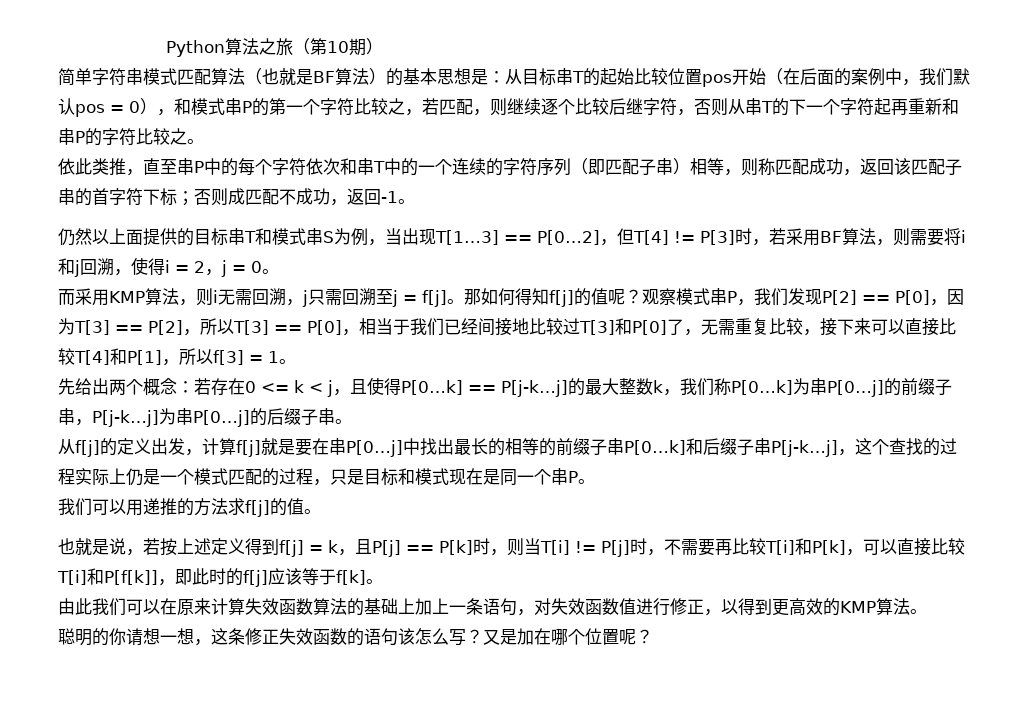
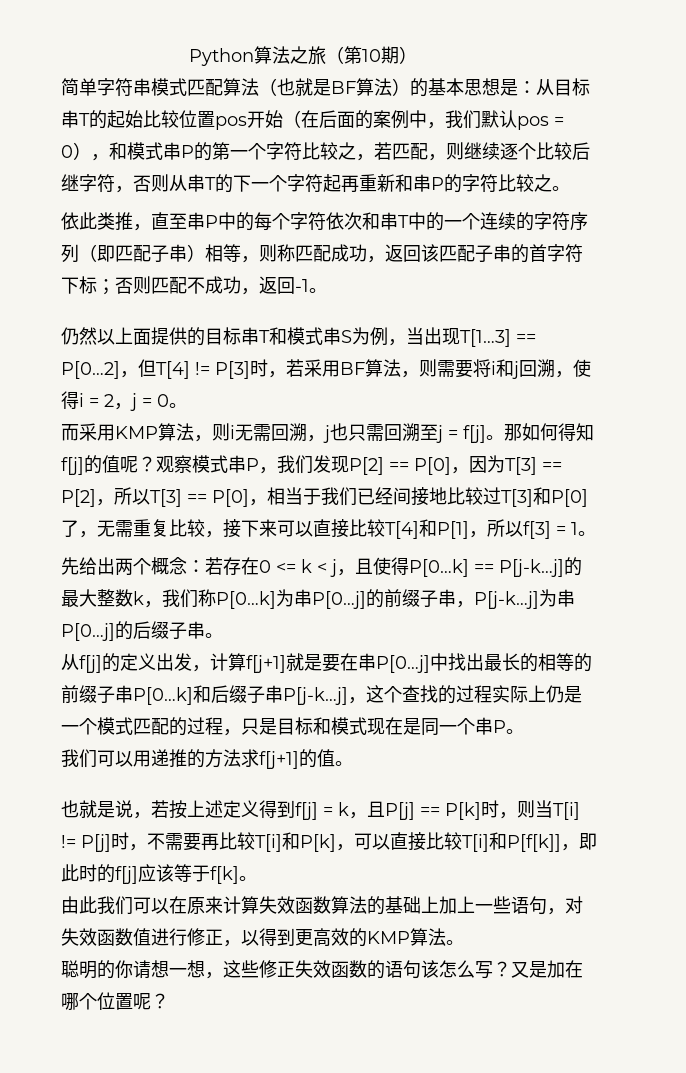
[228,188,245,205] 成 -> (151, 285) none
(308, 298) none -> [330,423,348,441] 也
[236,440,261,457] f[j] -> [246,655,286,673] f[j+1]
[245,500,270,517] f[j] -> [259,751,299,769] f[j+1]
[466,598,483,615] 条 -> [493,896,511,914] 些
[228,628,245,645] 条 -> [241,960,259,978] 些

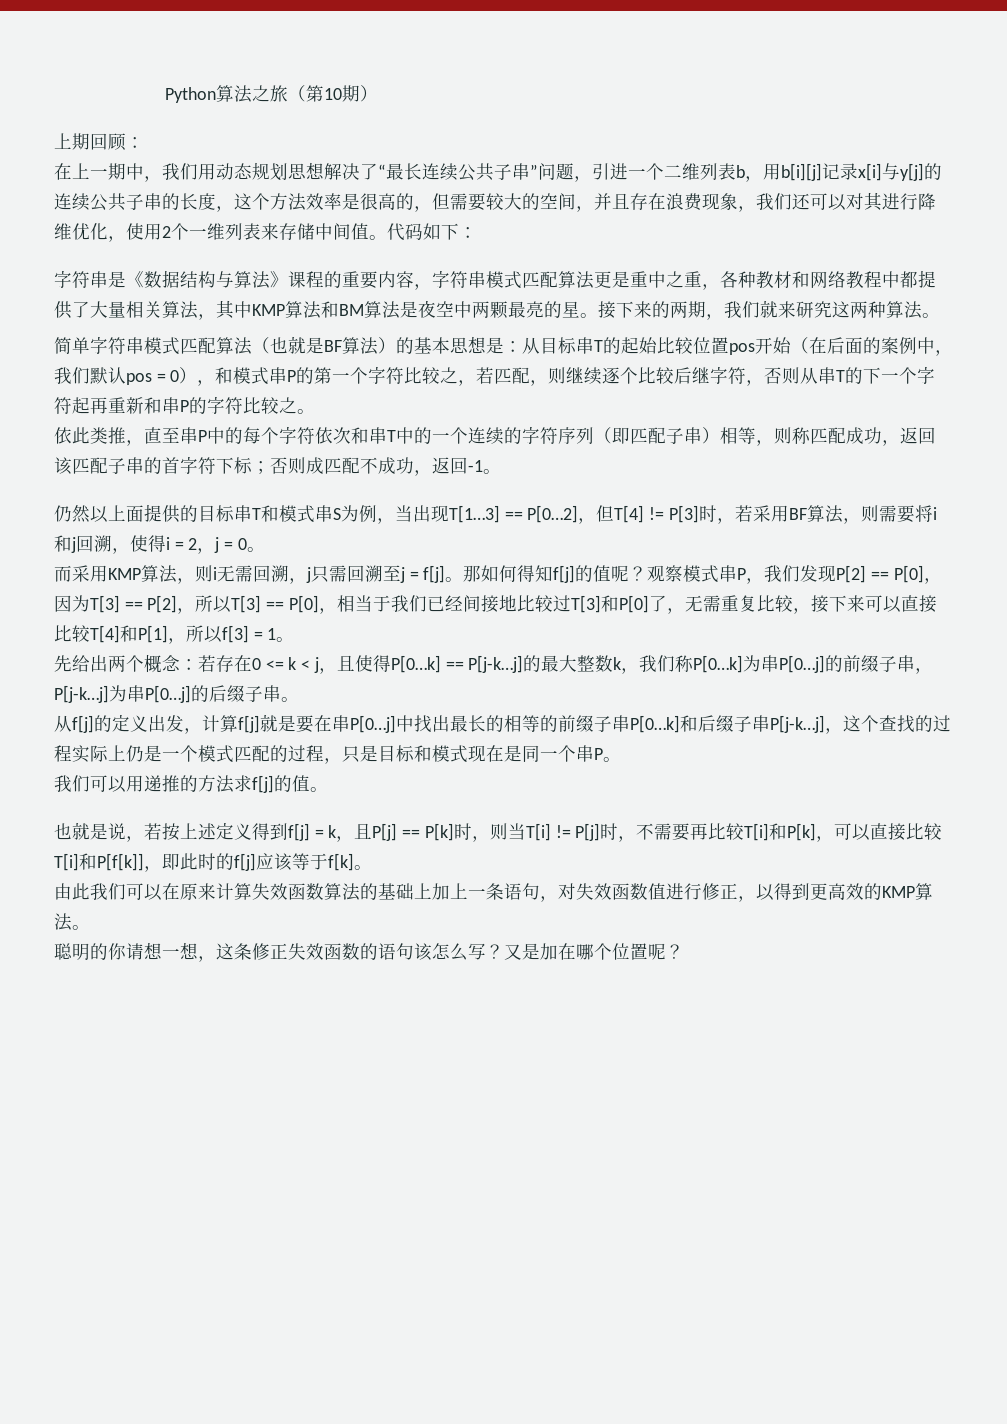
(418, 55) none -> [54,133,144,151] [54,162,942,182] [54,192,936,212] [54,223,477,242] [54,270,936,290] [54,300,940,320] // 上期回顾： // 在上一期中，我们用动态规划思想解决了“最长连续公共子串”问题，引进一个二维列表b，用b[i][j]记录x[i]与y[j]的连续公共子串的长度，这个方法效率是很高的，但需要较大的空间，并且存在浪费现象，我们还可以对其进行降维优化，使用2个一维列表来存储中间值。代码如下： // 字符串是《数据结构与算法》课程的重要内容，字符串模式匹配算法更是重中之重，各种教材和网络教程中都提供了大量相关算法，其中KMP算法和BM算法是夜空中两颗最亮的星。接下来的两期，我们就来研究这两种算法。
(151, 285) none -> [306,457,324,474] 成
[330,423,348,441] 也 -> (311, 575) none
[246,655,286,673] f[j+1] -> [238,715,260,733] f[j]
[259,751,299,769] f[j+1] -> [252,775,274,793] f[j]
[493,896,511,914] 些 -> [486,883,504,900] 条
[241,960,259,978] 些 -> [234,943,252,960] 条

